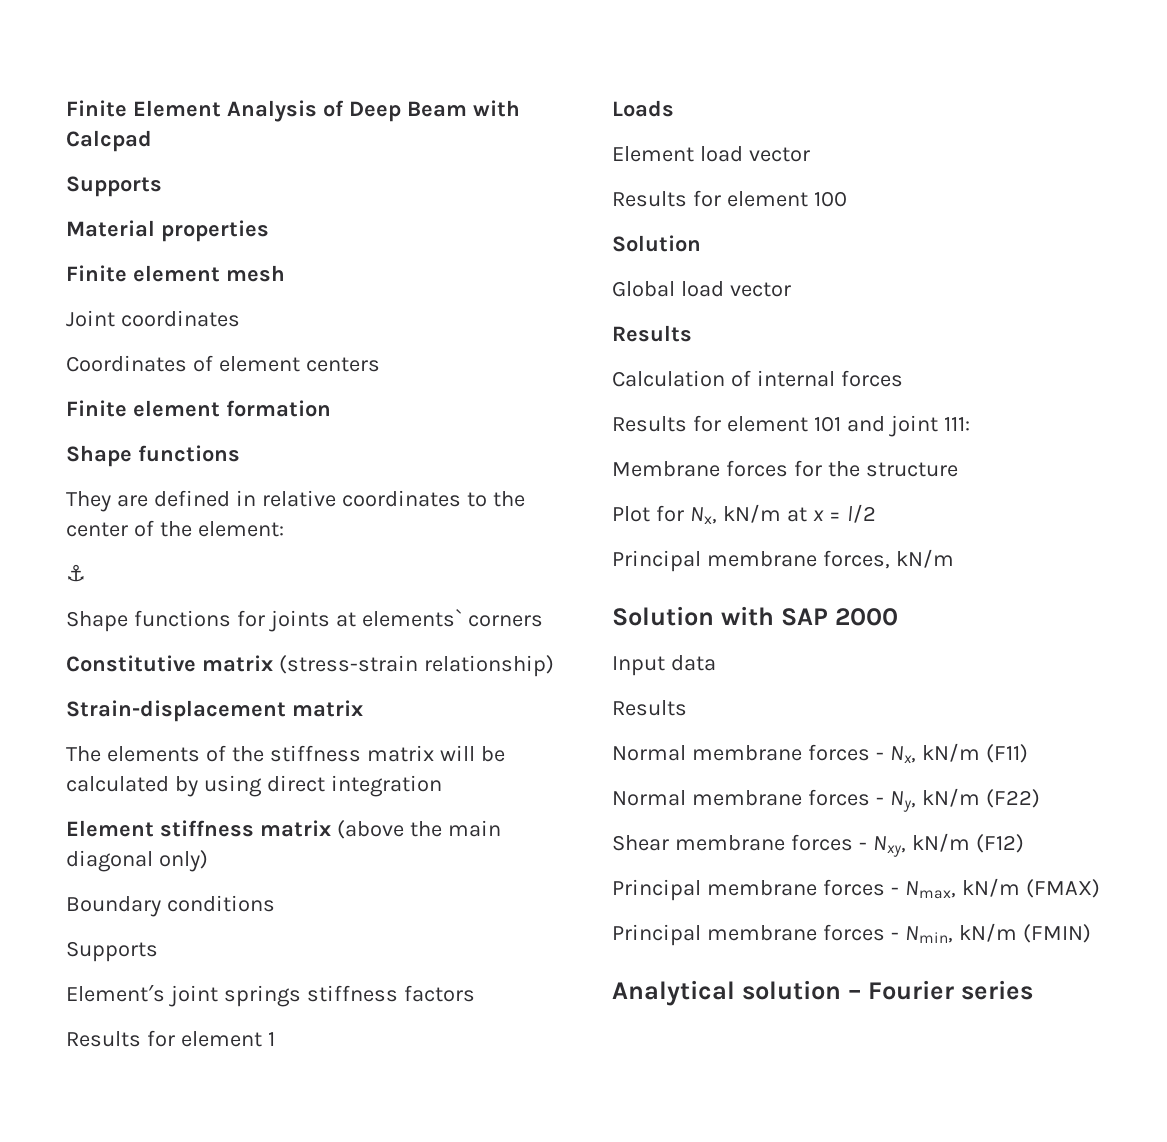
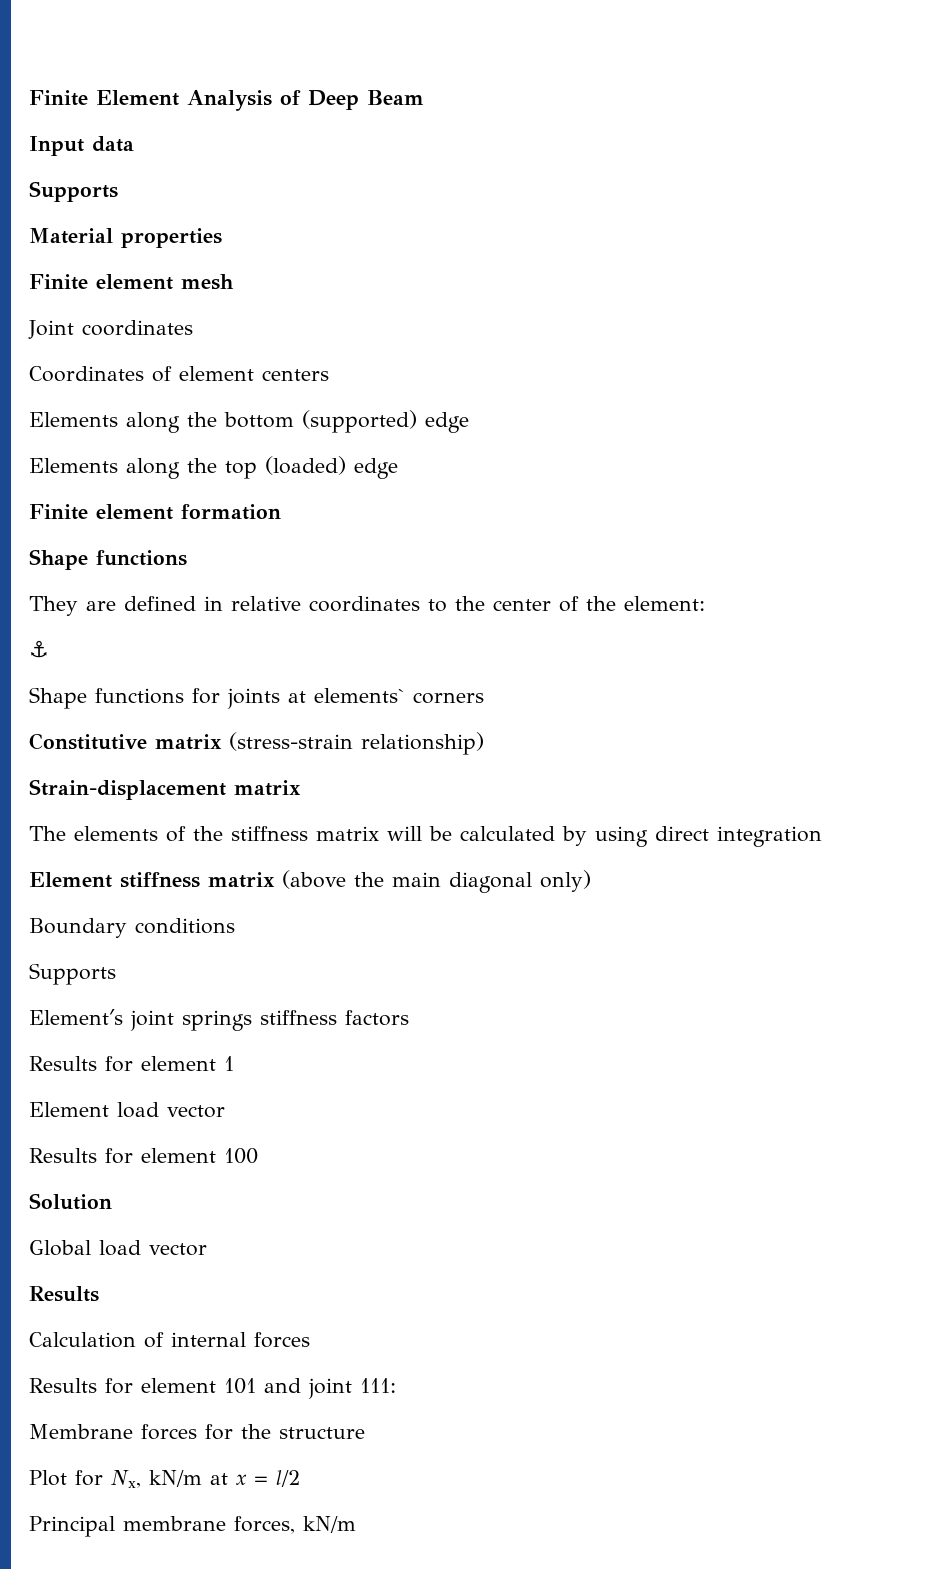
[472,100,520,117] [66,130,152,152] with Calcpad -> [29,136,134,156] // Input data
(380, 364) none -> [29,410,469,433] [29,456,398,479] // Elements along the bottom (supported) edge // Elements along the top (loaded) edge
[612,100,674,117] // Loads -> (234, 1063) none
[612,606,898,626] [612,655,716,676] [612,700,687,716] [612,743,1028,763] [612,788,1040,812] [612,833,1024,857] [612,878,1100,901] [612,923,1091,946] [612,980,1033,1006] // Solution with SAP 2000 // Input data // Results // Normal membrane forces - Nx, kN/m (F11) // Normal membrane forces - Ny, kN/m (F22) // Shear membrane forces - Nxy, kN/m (F12) // Principal membrane forces - Nmax, kN/m (FMAX) // Principal membrane forces - Nmin, kN/m (FMIN) // Analytical solution – Fourier series -> (356, 1524) none

